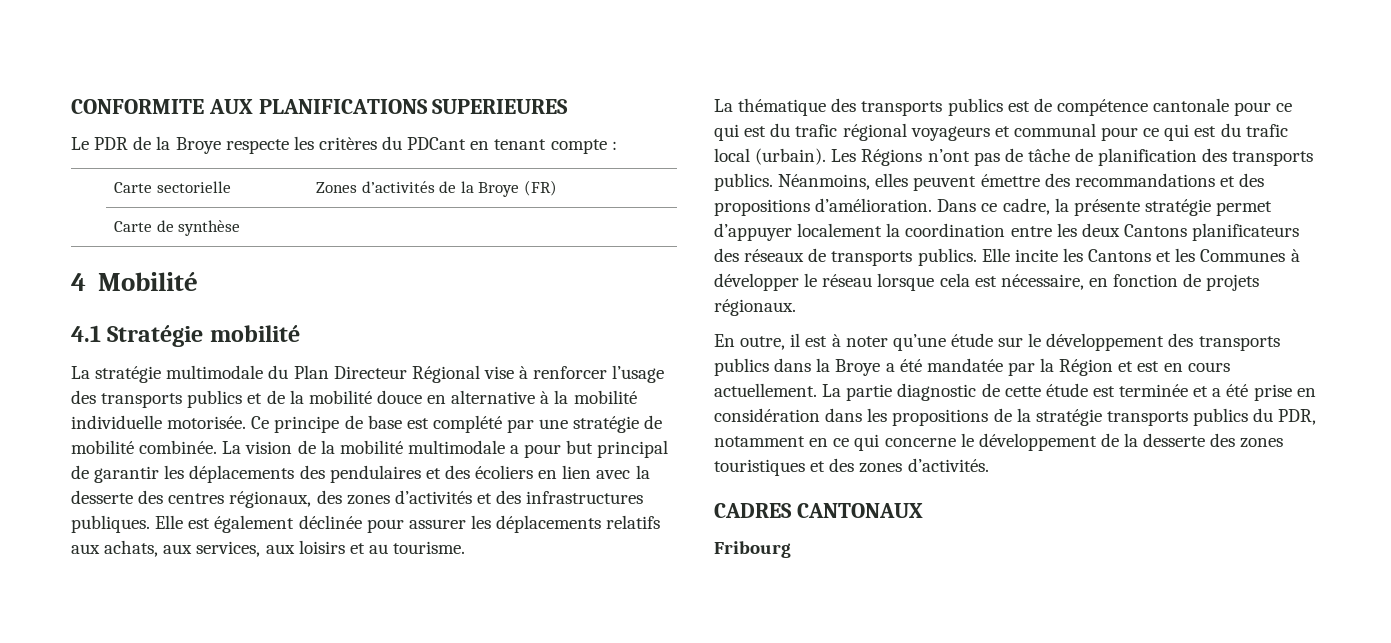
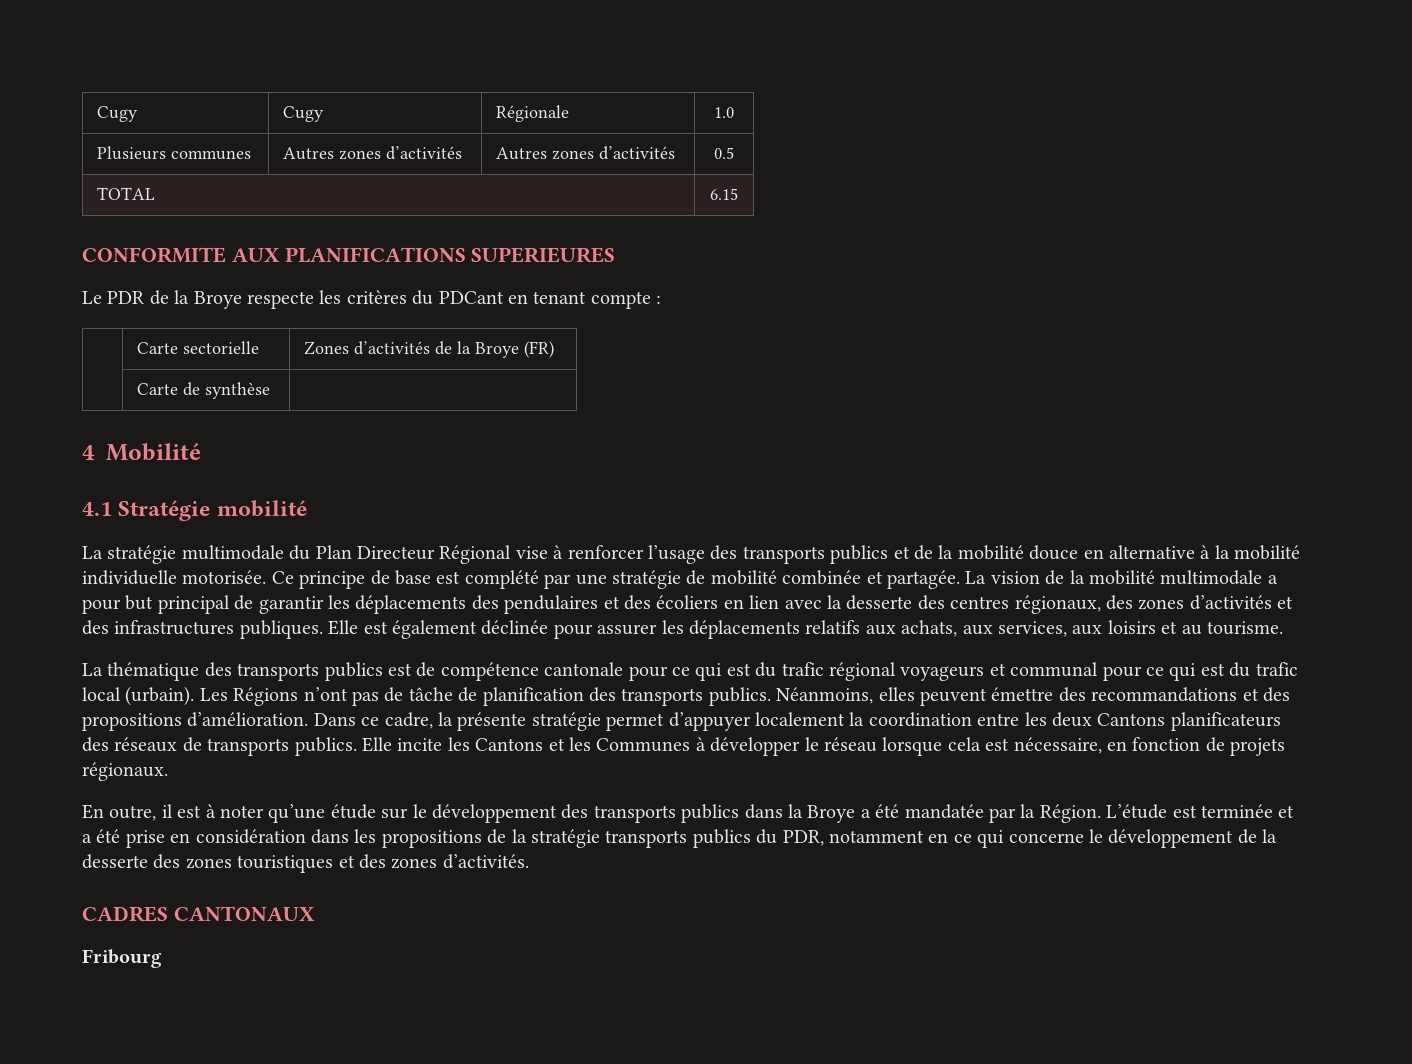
(71, 106) none -> [97,106,139,122] [283,106,325,122] [496,105,570,122] [714,107,734,118] [97,146,252,160] [283,146,463,160] [496,146,676,160] [714,147,734,159] [97,187,156,200] [710,188,738,200] Cugy | Cugy | Régionale | 1.0 // Plusieurs communes | Autres zones d’activités | Autres zones d’activités | 0.5 // TOTAL | 6.15 //
[139,440,218,454] combinée. -> [782,570,960,589] combinée et partagée.
[1059,359,1230,376] [714,383,1088,401] Région et est en cours actuellement. La partie diagnostic de cette étude -> [1039,804,1168,823] Région. L’étude

